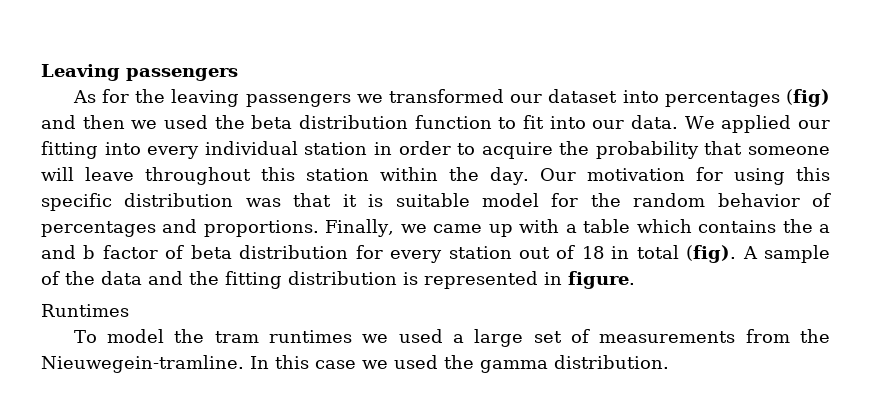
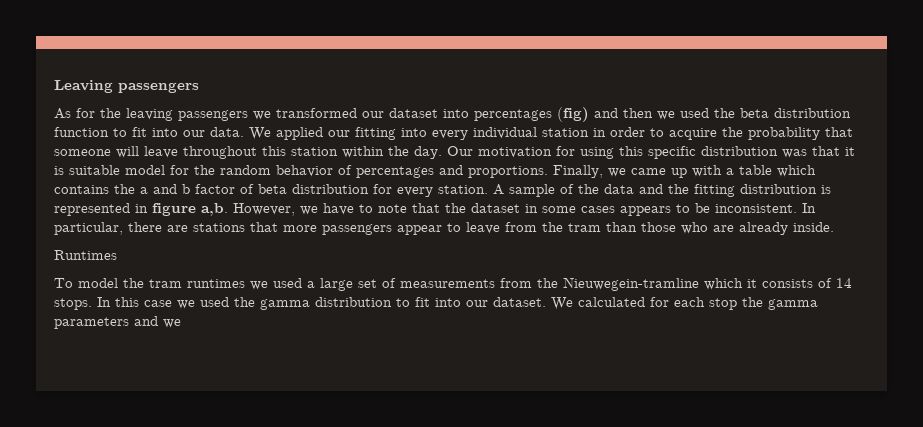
[448,245,737,263] station out of 18 in total (fig). -> [438,185,488,194] station.
[568,271,635,289] figure. -> [152,203,816,216] [54,222,834,235] figure a,b. However, we have to note that the dataset in some cases appears to be inconsistent. In particular, there are stations that more passengers appear to leave from the tram than those who are already inside.
[41,355,244,373] Nieuwegein-tramline. -> [563,277,852,291] [54,298,92,310] Nieuwegein-tramline which it consists of 14 stops.
[554,355,669,369] distribution. -> [315,297,818,310] [54,316,181,329] distribution to fit into our dataset. We calculated for each stop the gamma parameters and we

